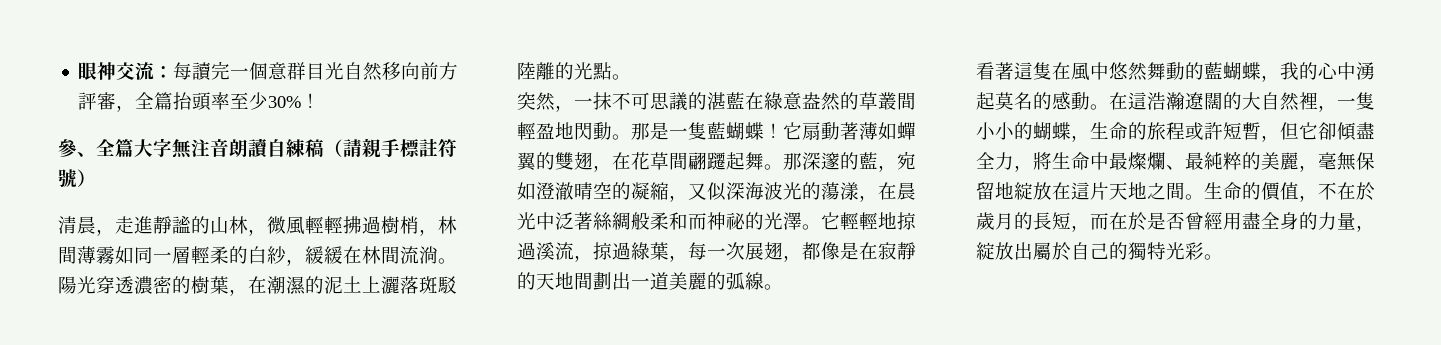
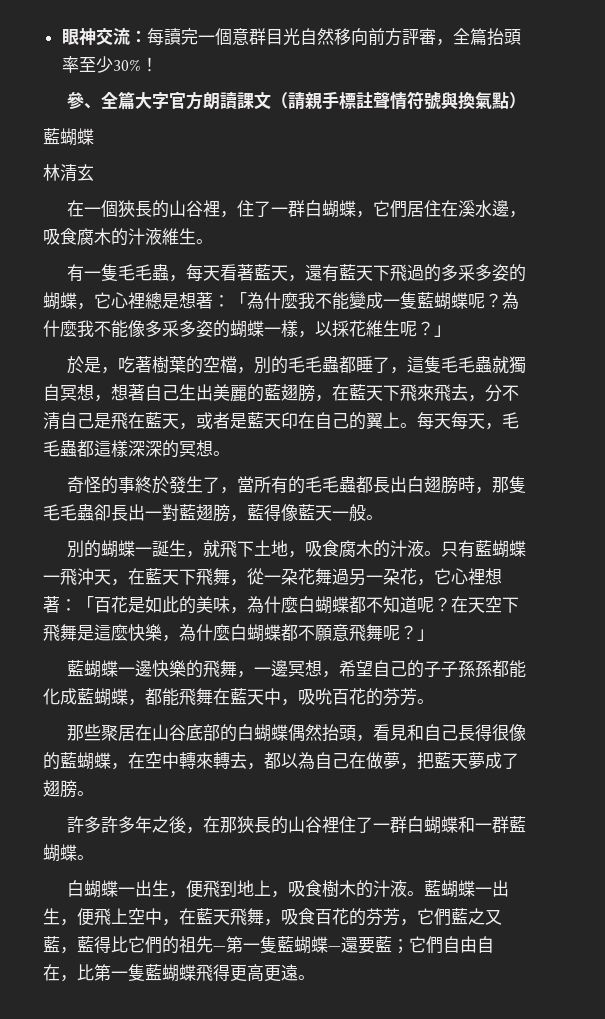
[172,138,457,159] [58,169,96,187] [58,216,457,236] [58,246,457,266] [58,276,457,296] [517,62,631,80] [517,92,916,112] [517,122,916,140] [517,151,916,172] [517,182,916,202] [517,212,916,230] [517,242,916,262] [517,272,783,291] [976,62,1375,82] [976,92,1375,112] [976,122,1375,142] [976,152,1375,172] [976,182,1375,202] [976,212,1375,232] [976,242,1204,261] 無注音朗讀自練稿（請親手標註符號） // 清晨，走進靜謐的山林，微風輕輕拂過樹梢，林間薄霧如同一層輕柔的白紗，緩緩在林間流淌。陽光穿透濃密的樹葉，在潮濕的泥土上灑落斑駁陸離的光點。 // 突然，一抹不可思議的湛藍在綠意盎然的草叢間輕盈地閃動。那是一隻藍蝴蝶！它扇動著薄如蟬翼的雙翅，在花草間翩躚起舞。那深邃的藍，宛如澄澈晴空的凝縮，又似深海波光的蕩漾，在晨光中泛著絲綢般柔和而神祕的光澤。它輕輕地掠過溪流，掠過綠葉，每一次展翅，都像是在寂靜的天地間劃出一道美麗的弧線。 // 看著這隻在風中悠然舞動的藍蝴蝶，我的心中湧起莫名的感動。在這浩瀚遼闊的大自然裡，一隻小小的蝴蝶，生命的旅程或許短暫，但它卻傾盡全力，將生命中最燦爛、最純粹的美麗，毫無保留地綻放在這片天地之間。生命的價值，不在於歲月的長短，而在於是否曾經用盡全身的力量，綻放出屬於自己的獨特光彩 -> [168,91,526,110] [43,128,94,146] [43,164,94,182] [66,200,526,218] [43,228,213,246] [66,264,526,282] [43,291,519,310] [43,320,451,338] [66,356,526,374] [43,384,519,402] [43,412,519,430] [43,440,230,458] [66,476,526,494] [43,504,383,522] [66,540,526,558] [43,568,502,586] [43,596,519,614] [43,624,434,642] [66,660,526,678] [43,688,434,706] [66,724,526,742] [43,752,519,770] [43,780,94,798] [66,816,526,834] [43,844,94,862] [66,880,509,898] [43,908,502,926] [43,936,494,954] [43,964,298,982] 官方朗讀課文（請親手標註聲情符號與換氣點） // 藍蝴蝶 // 林清玄 // 在一個狹長的山谷裡，住了一群白蝴蝶，它們居住在溪水邊，吸食腐木的汁液維生。 // 有一隻毛毛蟲，每天看著藍天，還有藍天下飛過的多采多姿的蝴蝶，它心裡總是想著：「為什麼我不能變成一隻藍蝴蝶呢？為什麼我不能像多采多姿的蝴蝶一樣，以採花維生呢？」 // 於是，吃著樹葉的空檔，別的毛毛蟲都睡了，這隻毛毛蟲就獨自冥想，想著自己生出美麗的藍翅膀，在藍天下飛來飛去，分不清自己是飛在藍天，或者是藍天印在自己的翼上。每天每天，毛毛蟲都這樣深深的冥想。 // 奇怪的事終於發生了，當所有的毛毛蟲都長出白翅膀時，那隻毛毛蟲卻長出一對藍翅膀，藍得像藍天一般。 // 別的蝴蝶一誕生，就飛下土地，吸食腐木的汁液。只有藍蝴蝶一飛沖天，在藍天下飛舞，從一朶花舞過另一朶花，它心裡想著：「百花是如此的美味，為什麼白蝴蝶都不知道呢？在天空下飛舞是這麼快樂，為什麼白蝴蝶都不願意飛舞呢？」 // 藍蝴蝶一邊快樂的飛舞，一邊冥想，希望自己的子子孫孫都能化成藍蝴蝶，都能飛舞在藍天中，吸吮百花的芬芳。 // 那些聚居在山谷底部的白蝴蝶偶然抬頭，看見和自己長得很像的藍蝴蝶，在空中轉來轉去，都以為自己在做夢，把藍天夢成了翅膀。 // 許多許多年之後，在那狹長的山谷裡住了一群白蝴蝶和一群藍蝴蝶。 // 白蝴蝶一出生，便飛到地上，吸食樹木的汁液。藍蝴蝶一出生，便飛上空中，在藍天飛舞，吸食百花的芬芳，它們藍之又藍，藍得比它們的祖先—第一隻藍蝴蝶—還要藍；它們自由自在，比第一隻藍蝴蝶飛得更高更遠

